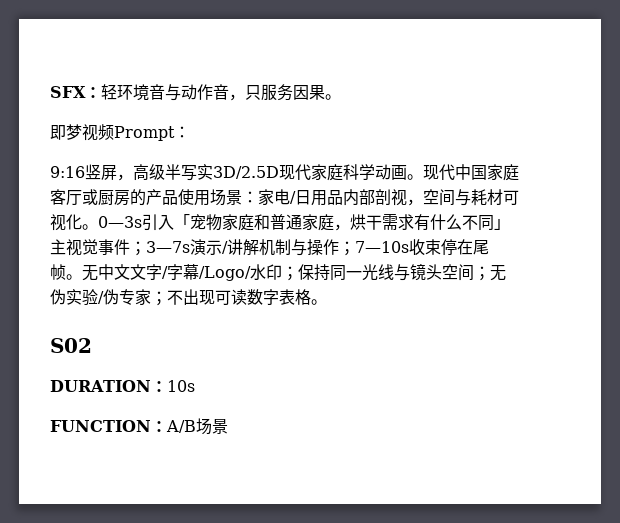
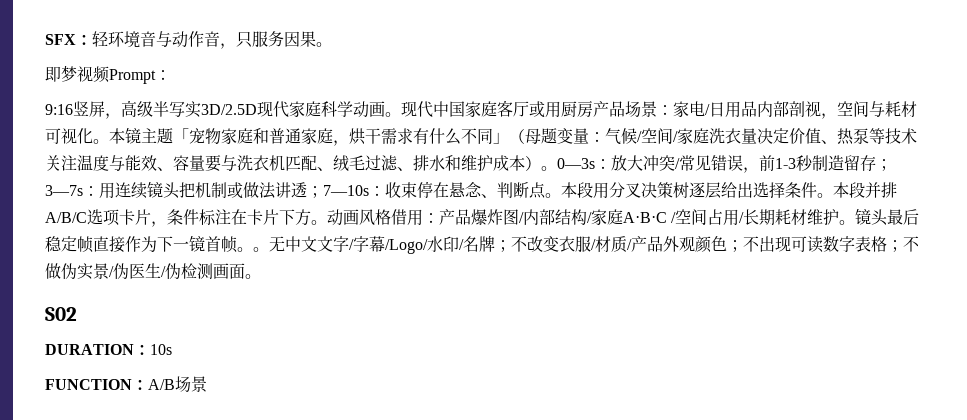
[98,189,210,206] 厨房的产品使用 -> [545,101,625,118] 用厨房产品
[98,214,174,231] 0—3s引入 -> [109,127,173,144] 本镜主题
[50,239,489,256] [50,264,66,280] 主视觉事件；3—7s演示/讲解机制与操作；7—10s收束停在尾帧 -> [509,128,917,145] [45,155,892,173] [45,181,897,199] [45,208,920,227] [45,235,253,253] （母题变量：气候/空间/家庭洗衣量决定价值、热泵等技术关注温度与能效、容量要与洗衣机匹配、绒毛过滤、排水和维护成本）。0—3s：放大冲突/常见错误，前1-3秒制造留存；3—7s：用连续镜头把机制或做法讲透；7—10s：收束停在悬念、判断点。本段用分叉决策树逐层给出选择条件。本段并排A/B/C选项卡片，条件标注在卡片下方。动画风格借用：产品爆炸图/内部结构/家庭A·B·C /空间占用/长期耗材维护。镜头最后稳定帧直接作为下一镜首帧。
[282,263,506,281] [50,289,151,306] ；保持同一光线与镜头空间；无伪实验/伪专家 -> [459,236,727,253] /名牌；不改变衣服/材质/产品外观颜色
(311, 297) none -> [887,236,919,252] [45,263,245,280] ；不做伪实景/伪医生/伪检测画面

